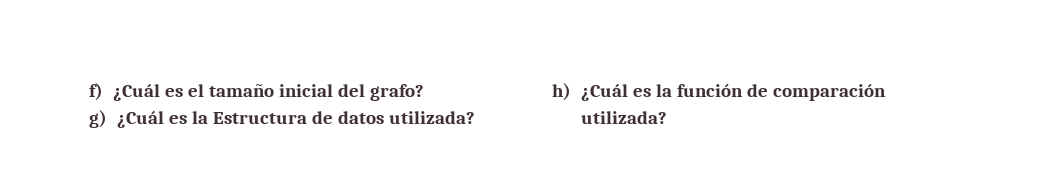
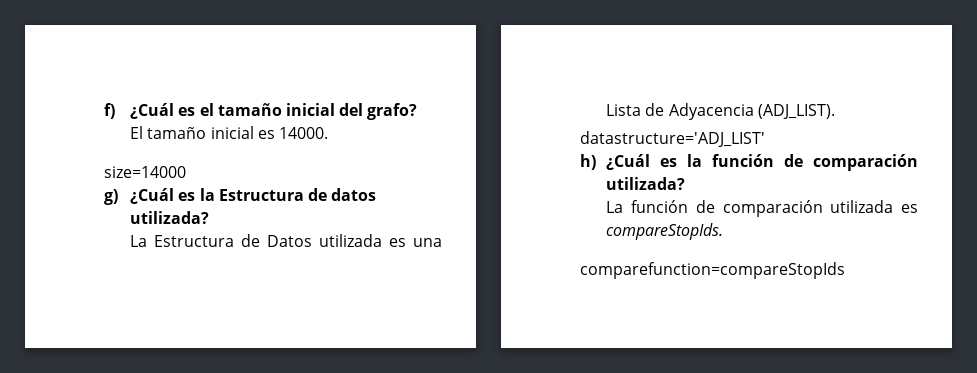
(425, 92) none -> [130,126,329,139] [104,166,186,178] // El tamaño inicial es 14000. // size=14000
(476, 117) none -> [130,234,443,247] [606,103,835,120] [580,131,765,147] // La Estructura de Datos utilizada es una Lista de Adyacencia (ADJ_LIST). // datastructure='ADJ_LIST'
(667, 117) none -> [606,200,918,217] [606,223,724,240] [580,262,845,279] // La función de comparación utilizada es compareStopIds. // comparefunction=compareStopIds

